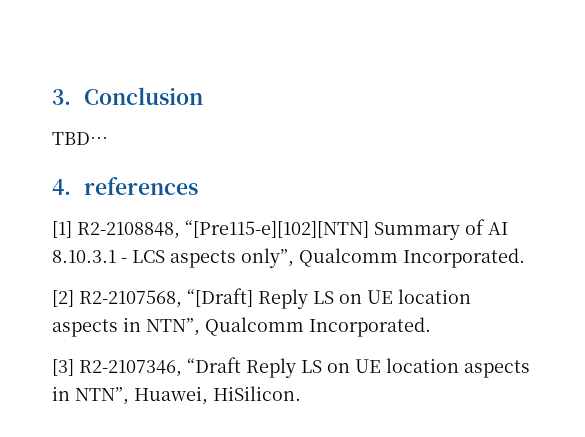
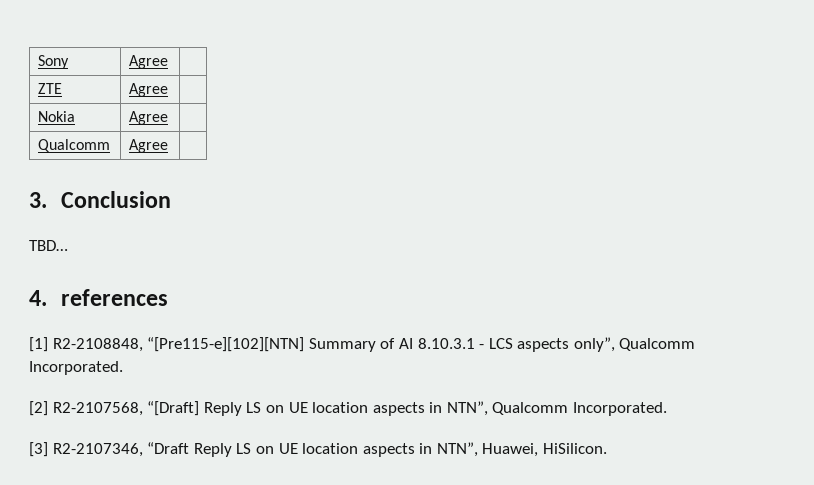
(52, 97) none -> [38,55,70,69] [129,55,169,69] [38,83,63,94] [129,83,169,97] [38,111,76,122] [129,111,169,125] [38,139,111,152] [129,139,169,153] Sony | Agree | // ZTE | Agree | // Nokia | Agree | // Qualcomm | Agree | //

